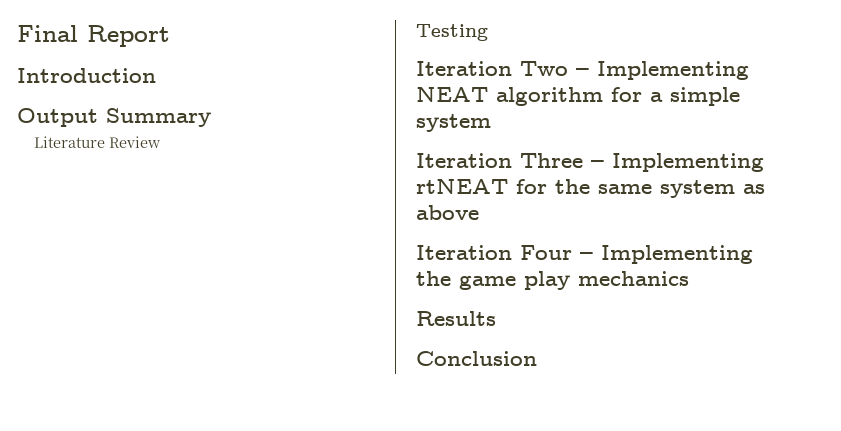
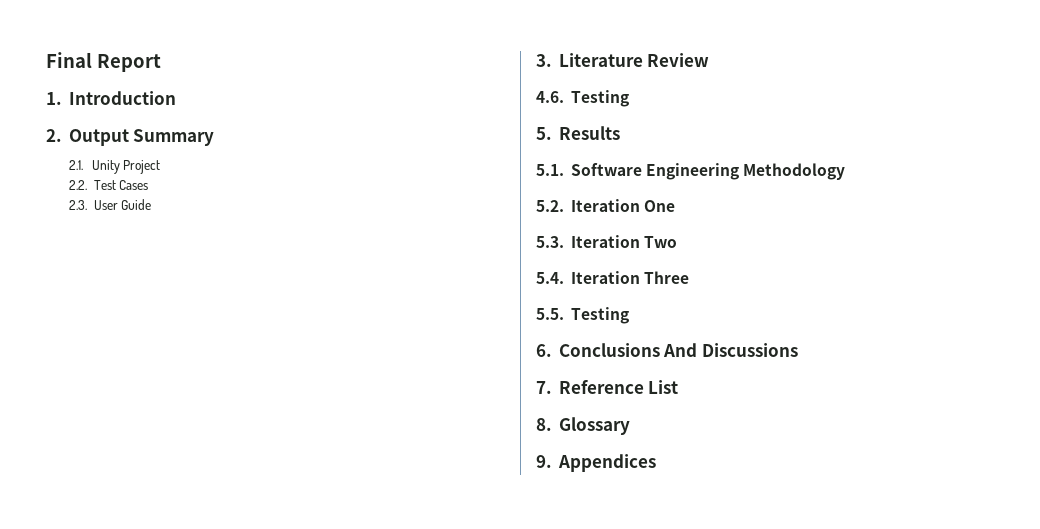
(170, 36) none -> [46,92,62,105] 1.
(156, 75) none -> [46,129,62,142] 2.
(211, 117) none -> [68,160,161,174] [68,180,149,190] [68,199,152,210] [536,54,552,67] 2.1. Unity Project // 2.2. Test Cases // 2.3. User Guide // 3.
[416,24,488,41] [416,61,749,80] [416,87,740,106] [416,114,491,132] [416,153,764,172] [416,179,765,198] [416,205,479,220] [416,245,753,264] [416,271,689,290] [416,311,496,326] [416,351,537,366] Testing // Iteration Two – Implementing NEAT algorithm for a simple system // Iteration Three – Implementing rtNEAT for the same system as above // Iteration Four – Implementing the game play mechanics // Results // Conclusion -> [536,90,629,107] [536,126,620,140] [536,163,846,180] [536,199,675,212] [536,235,677,248] [536,271,689,284] [536,307,629,324] [536,343,798,357] [536,380,679,394] [536,417,630,435] [536,454,656,472] 4.6. Testing // 5. Results // 5.1. Software Engineering Methodology // 5.2. Iteration One // 5.3. Iteration Two // 5.4. Iteration Three // 5.5. Testing // 6. Conclusions And Discussions // 7. Reference List // 8. Glossary // 9. Appendices

